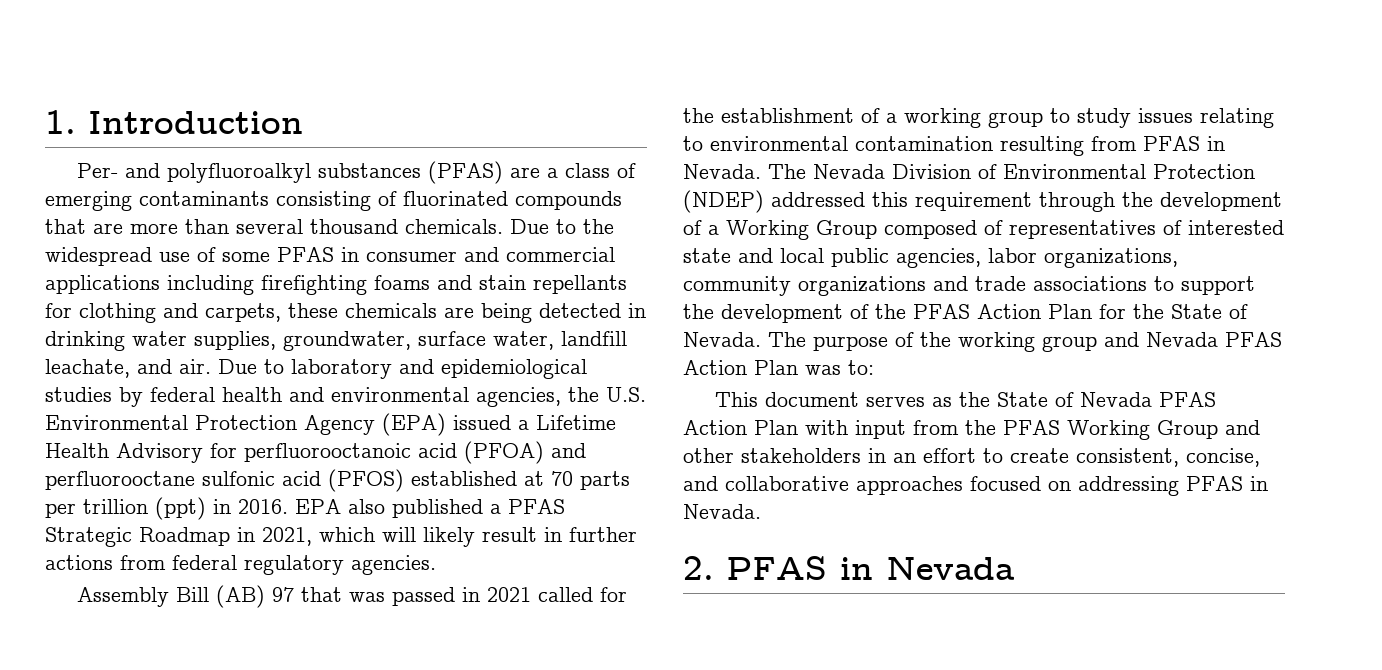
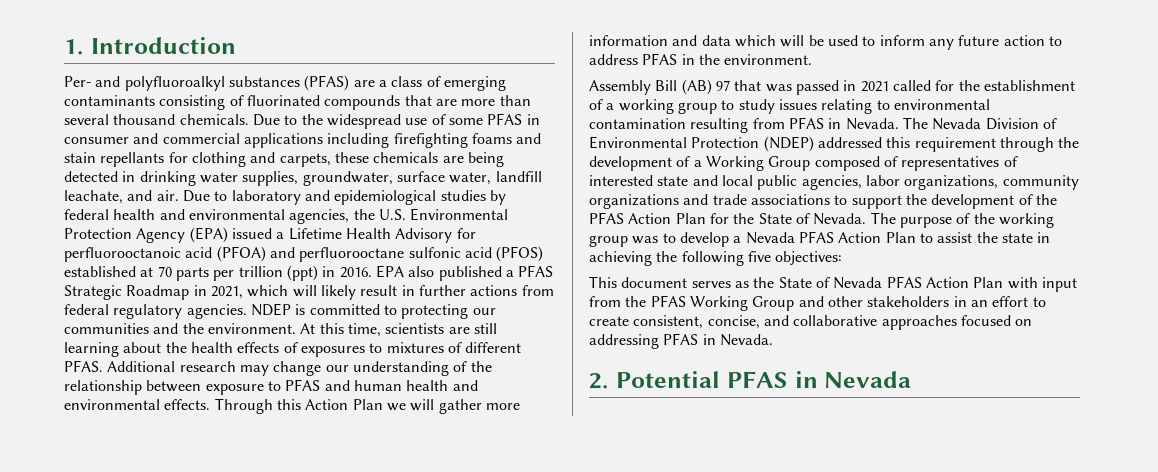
(436, 565) none -> [250,303,496,319] [64,323,497,337] [64,342,522,357] [64,360,492,376] [64,379,478,395] [64,398,520,414] [589,35,1062,50] [589,53,813,65] NDEP is committed to protecting our communities and the environment. At this time, scientists are still learning about the health effects of exposures to mixtures of different PFAS. Additional research may change our understanding of the relationship between exposure to PFAS and human health and environmental effects. Through this Action Plan we will gather more information and data which will be used to inform any future action to address PFAS in the environment.
[1104,332,1282,347] [683,360,874,375] and Nevada PFAS Action Plan was to: -> [632,231,1051,247] [589,251,843,266] was to develop a Nevada PFAS Action Plan to assist the state in achieving the following five objectives:
(714, 568) none -> [616,371,720,388] Potential

